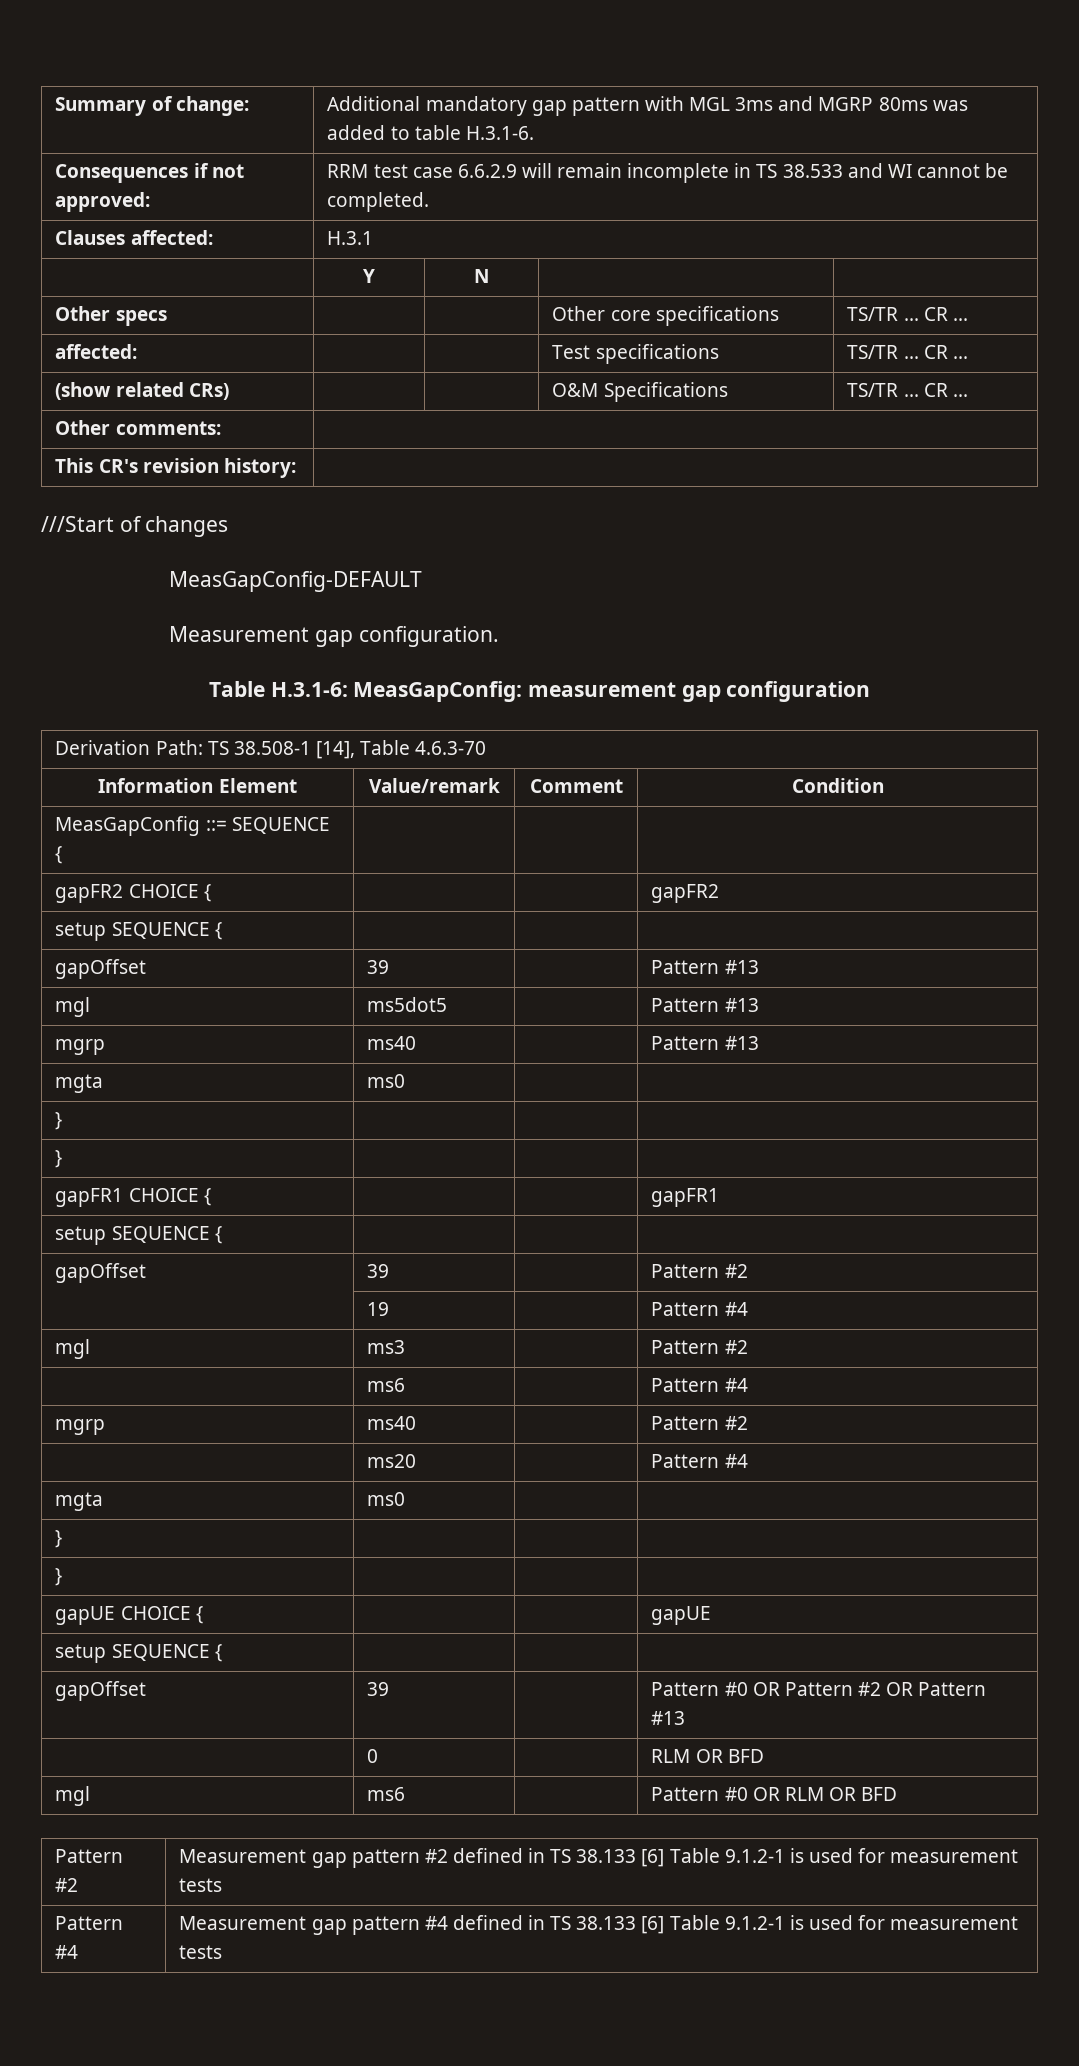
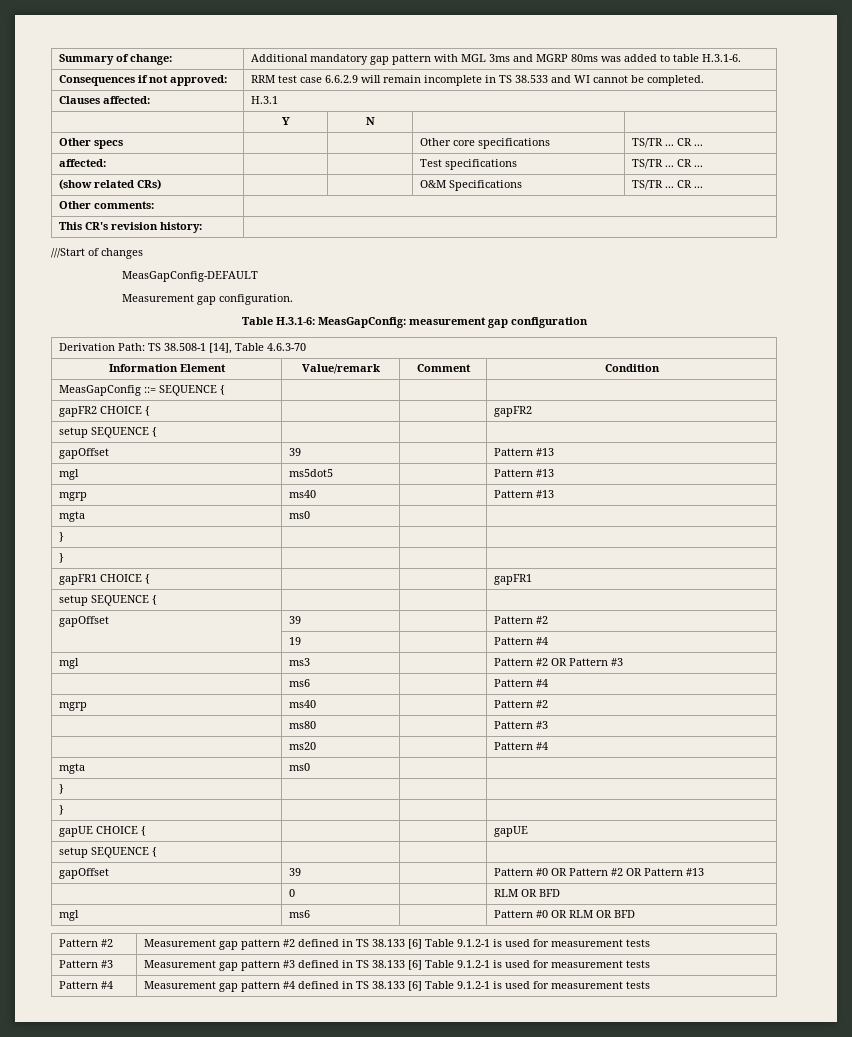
(748, 1347) none -> [550,658,623,666] OR Pattern #3
(748, 1423) none -> [288,721,316,729] [493,721,548,729] // | ms80 | | Pattern #3
(223, 1885) none -> [58,960,113,968] [143,960,650,971] // Pattern #3 | Measurement gap pattern #3 defined in TS 38.133 [6] Table 9.1.2-1 is used for measurement tests

